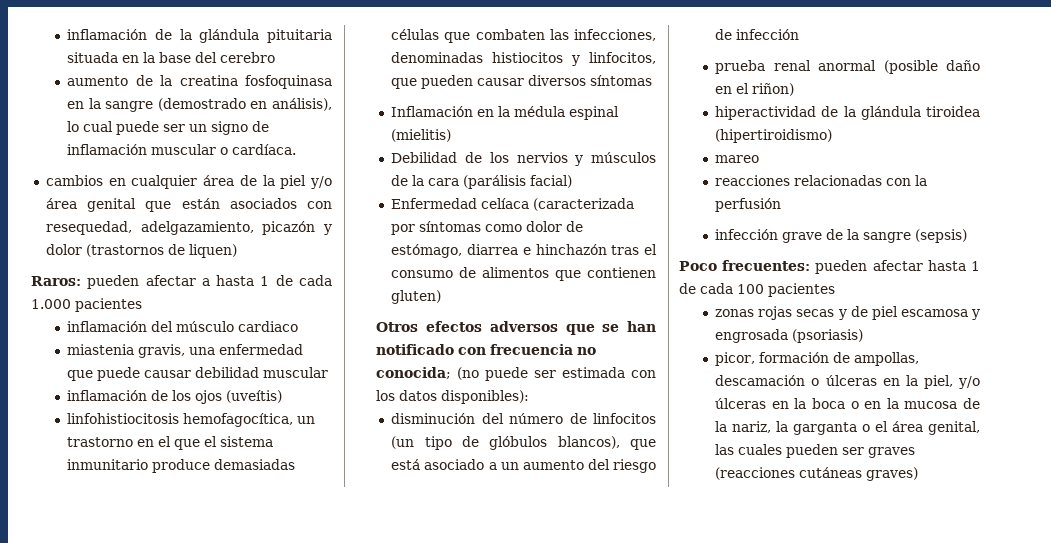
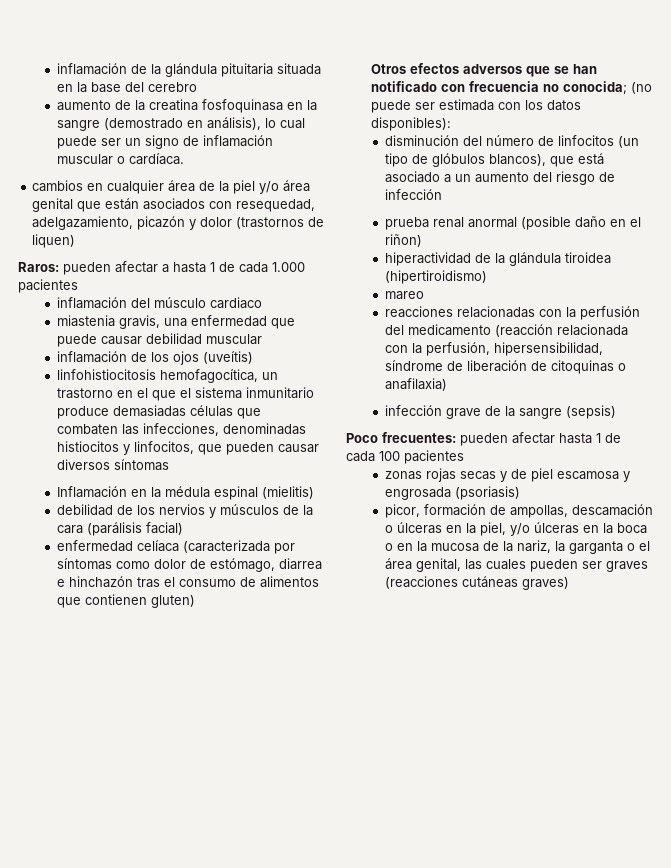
[391,152,458,163] Debilidad -> [56,504,113,516] debilidad
[391,198,478,209] Enfermedad -> [56,540,133,552] enfermedad
(782, 205) none -> [384,324,628,337] [384,342,603,356] [384,360,626,374] [384,378,447,391] del medicamento (reacción relacionada con la perfusión, hipersensibilidad, síndrome de liberación de citoquinas o anafilaxia)

